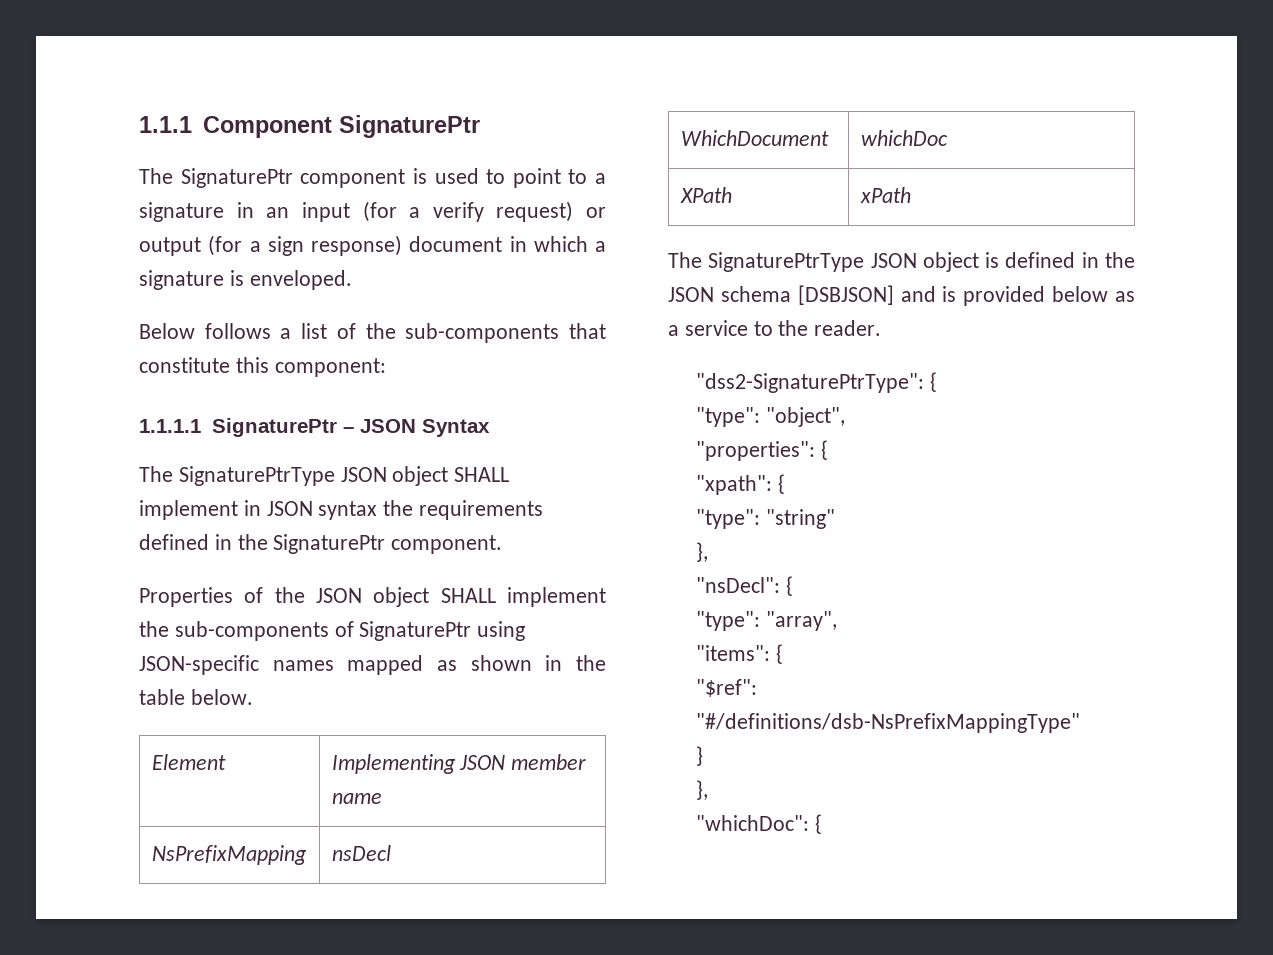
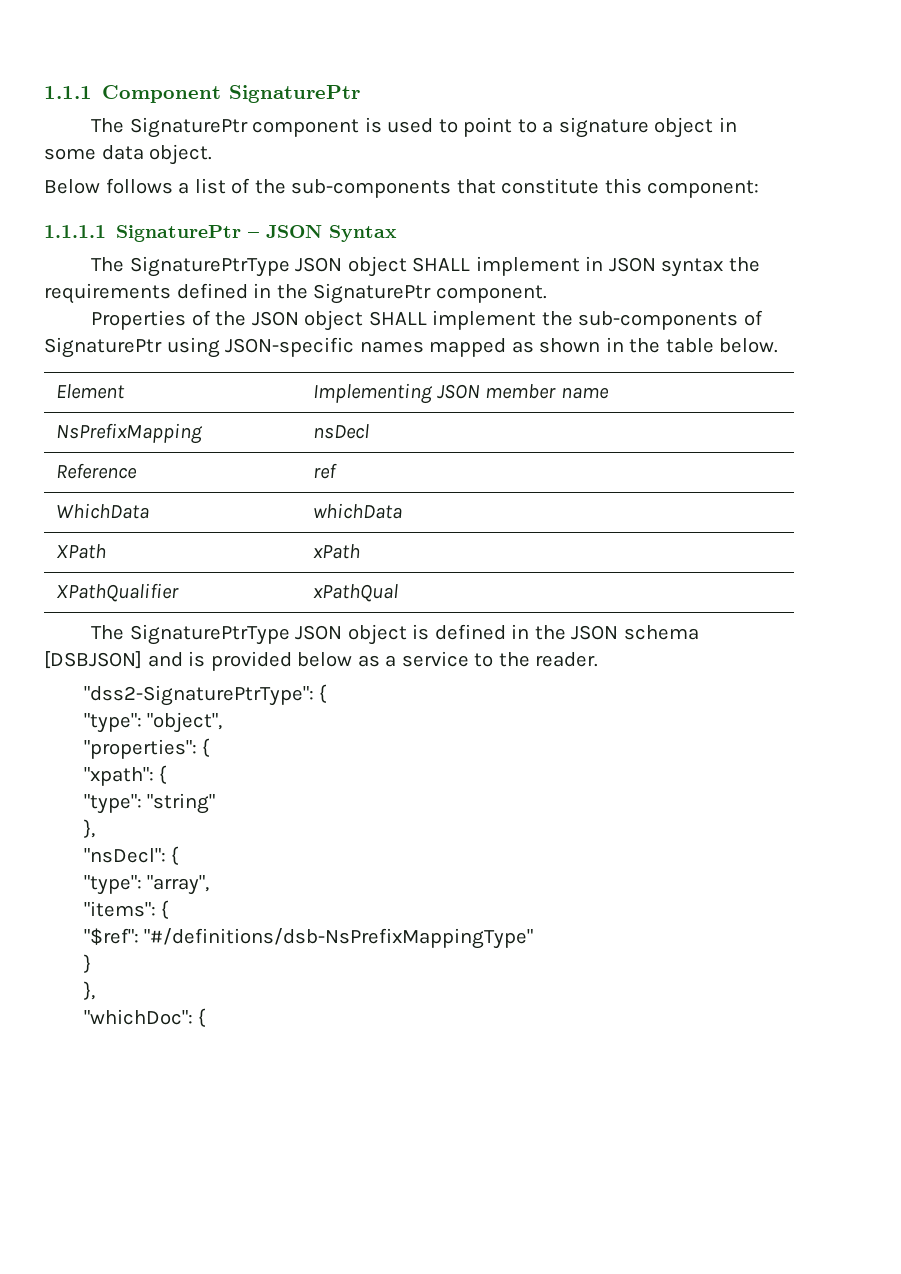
[236,201,606,222] [139,235,606,256] [139,270,352,290] in an input (for a verify request) or output (for a sign response) document in which a signature is enveloped. -> [654,117,737,138] [44,144,213,165] object in some data object.
[680,130,829,146] [860,130,948,146] WhichDocument | whichDoc -> [56,463,138,479] [313,463,338,479] [56,503,150,519] [313,503,403,519] Reference | ref // WhichData | whichData
(911, 195) none -> [56,583,180,602] [313,584,399,602] // XPathQualifier | xPathQual

